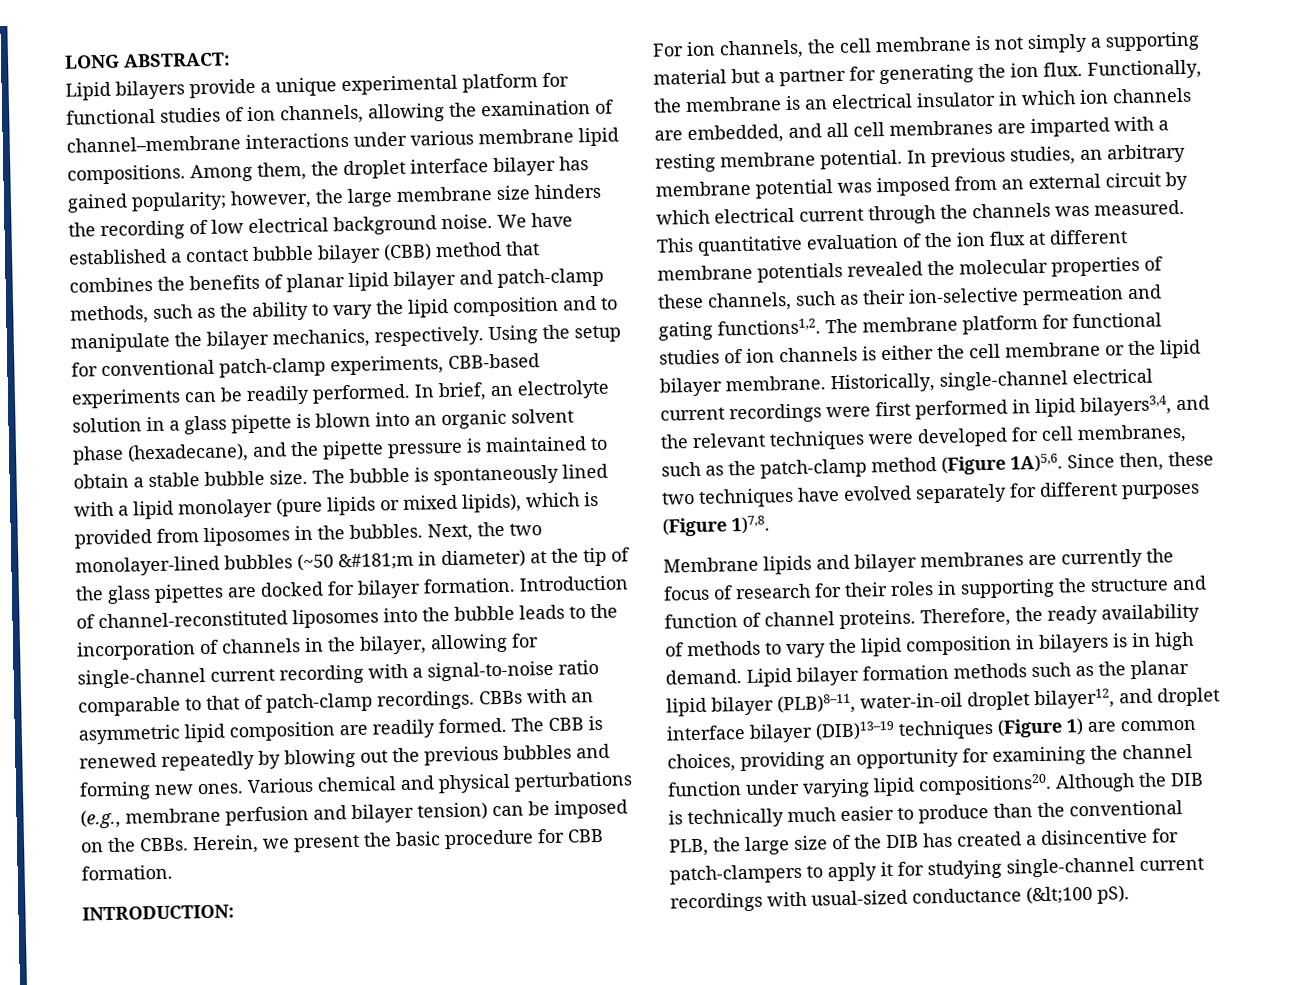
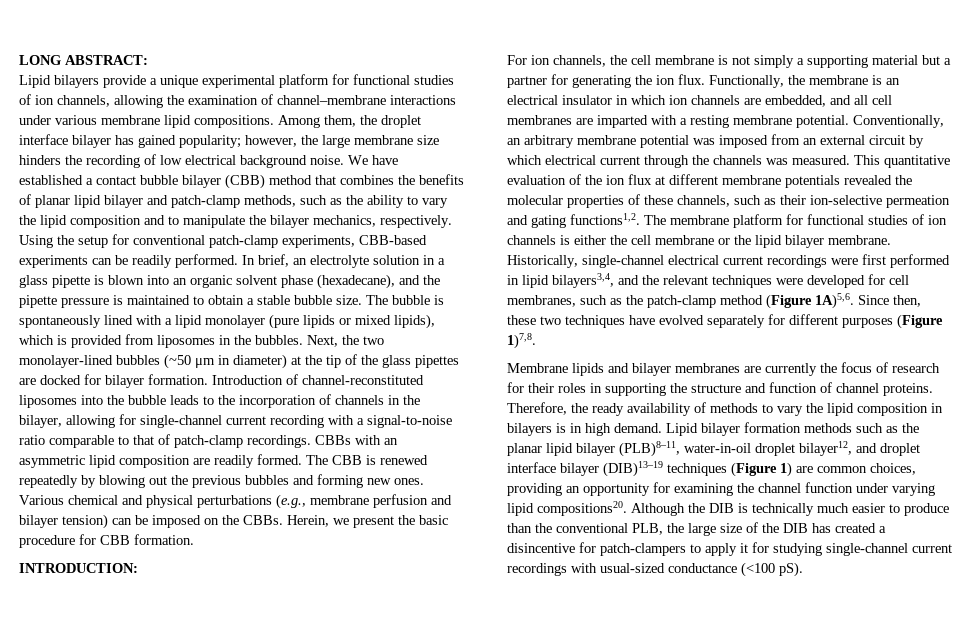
[338,552,414,571] &#181;m -> [195,358,215,368] μm
[907,146,1076,168] In previous studies, -> [853,115,944,128] Conventionally,
[1026,885,1093,905] (&lt;100 -> [741,562,775,577] (<100

